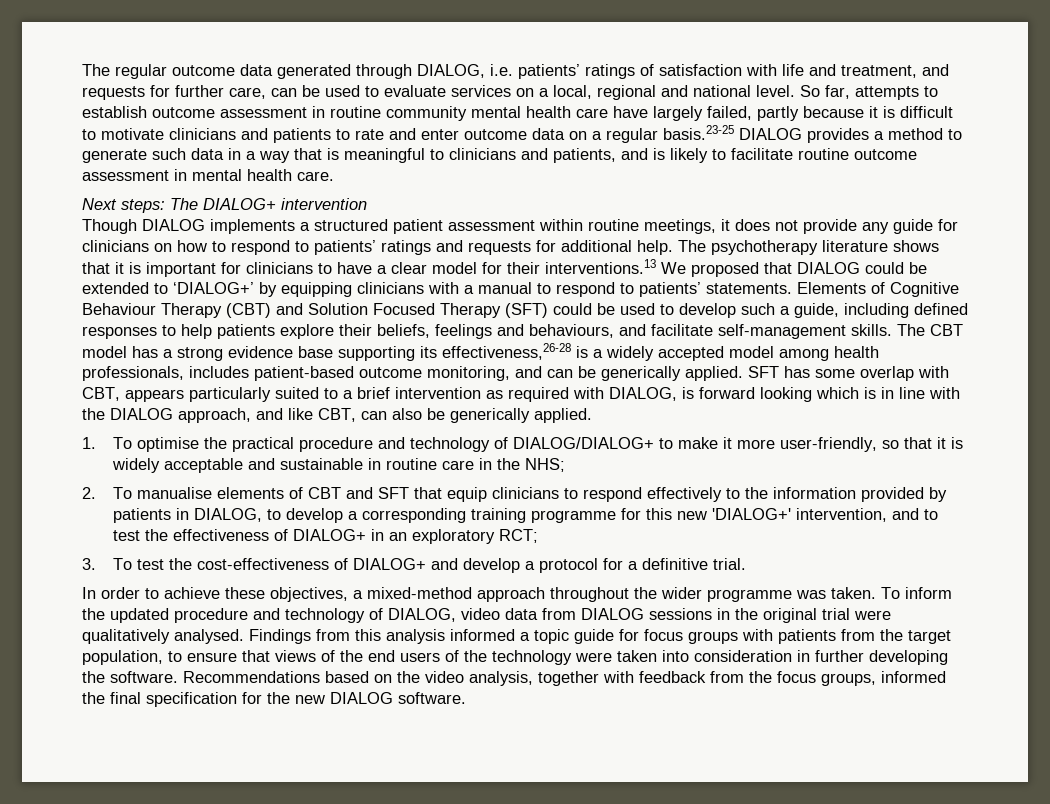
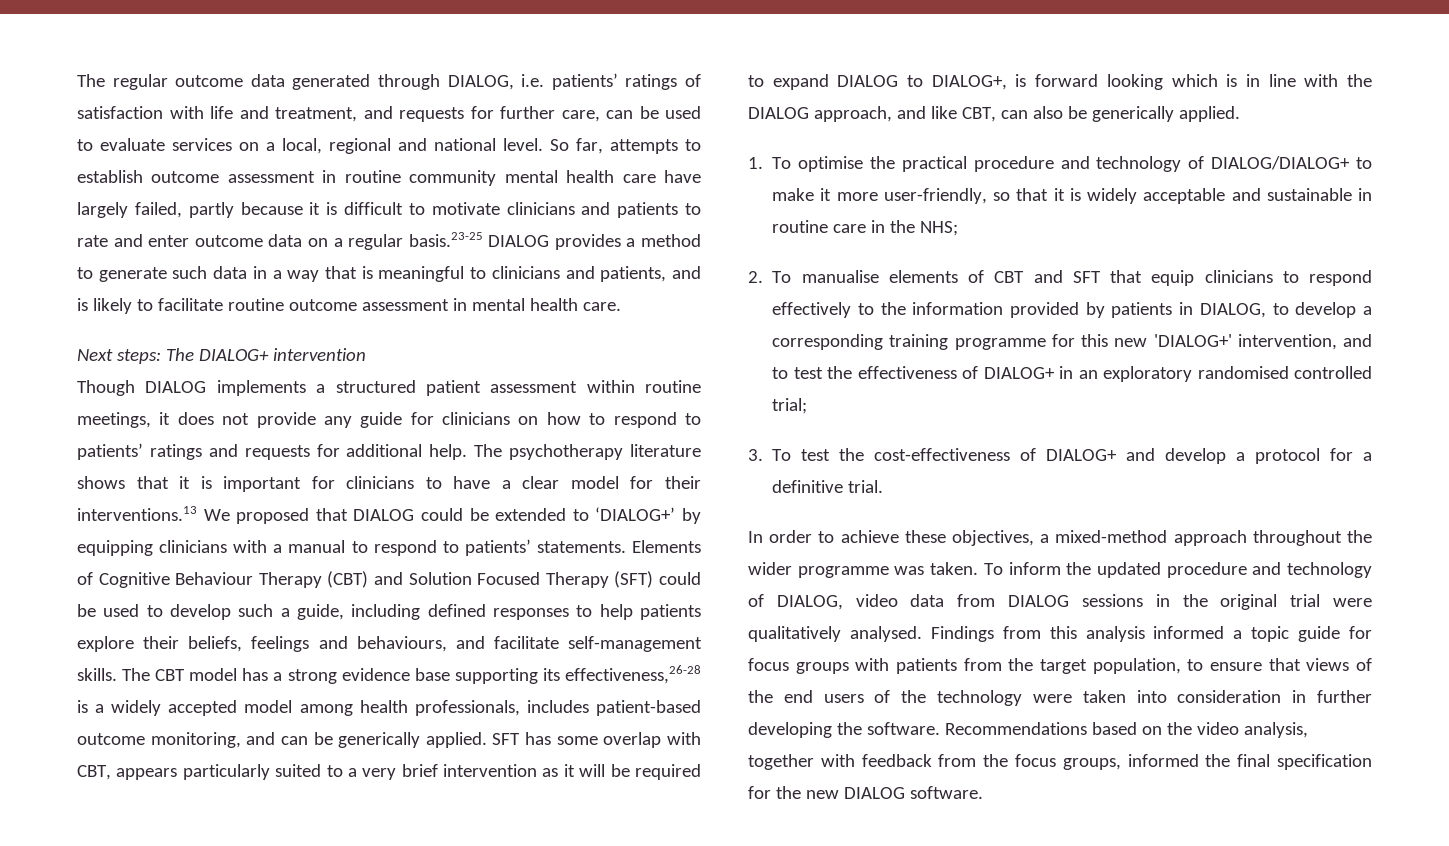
(353, 394) none -> [362,768,397,780] very
[508,387,677,402] required with DIALOG, -> [563,764,701,780] [748,74,1007,90] it will be required to expand DIALOG to DIALOG+,
[499,529,539,543] RCT; -> [1197,366,1372,379] [772,398,808,414] randomised controlled trial;

